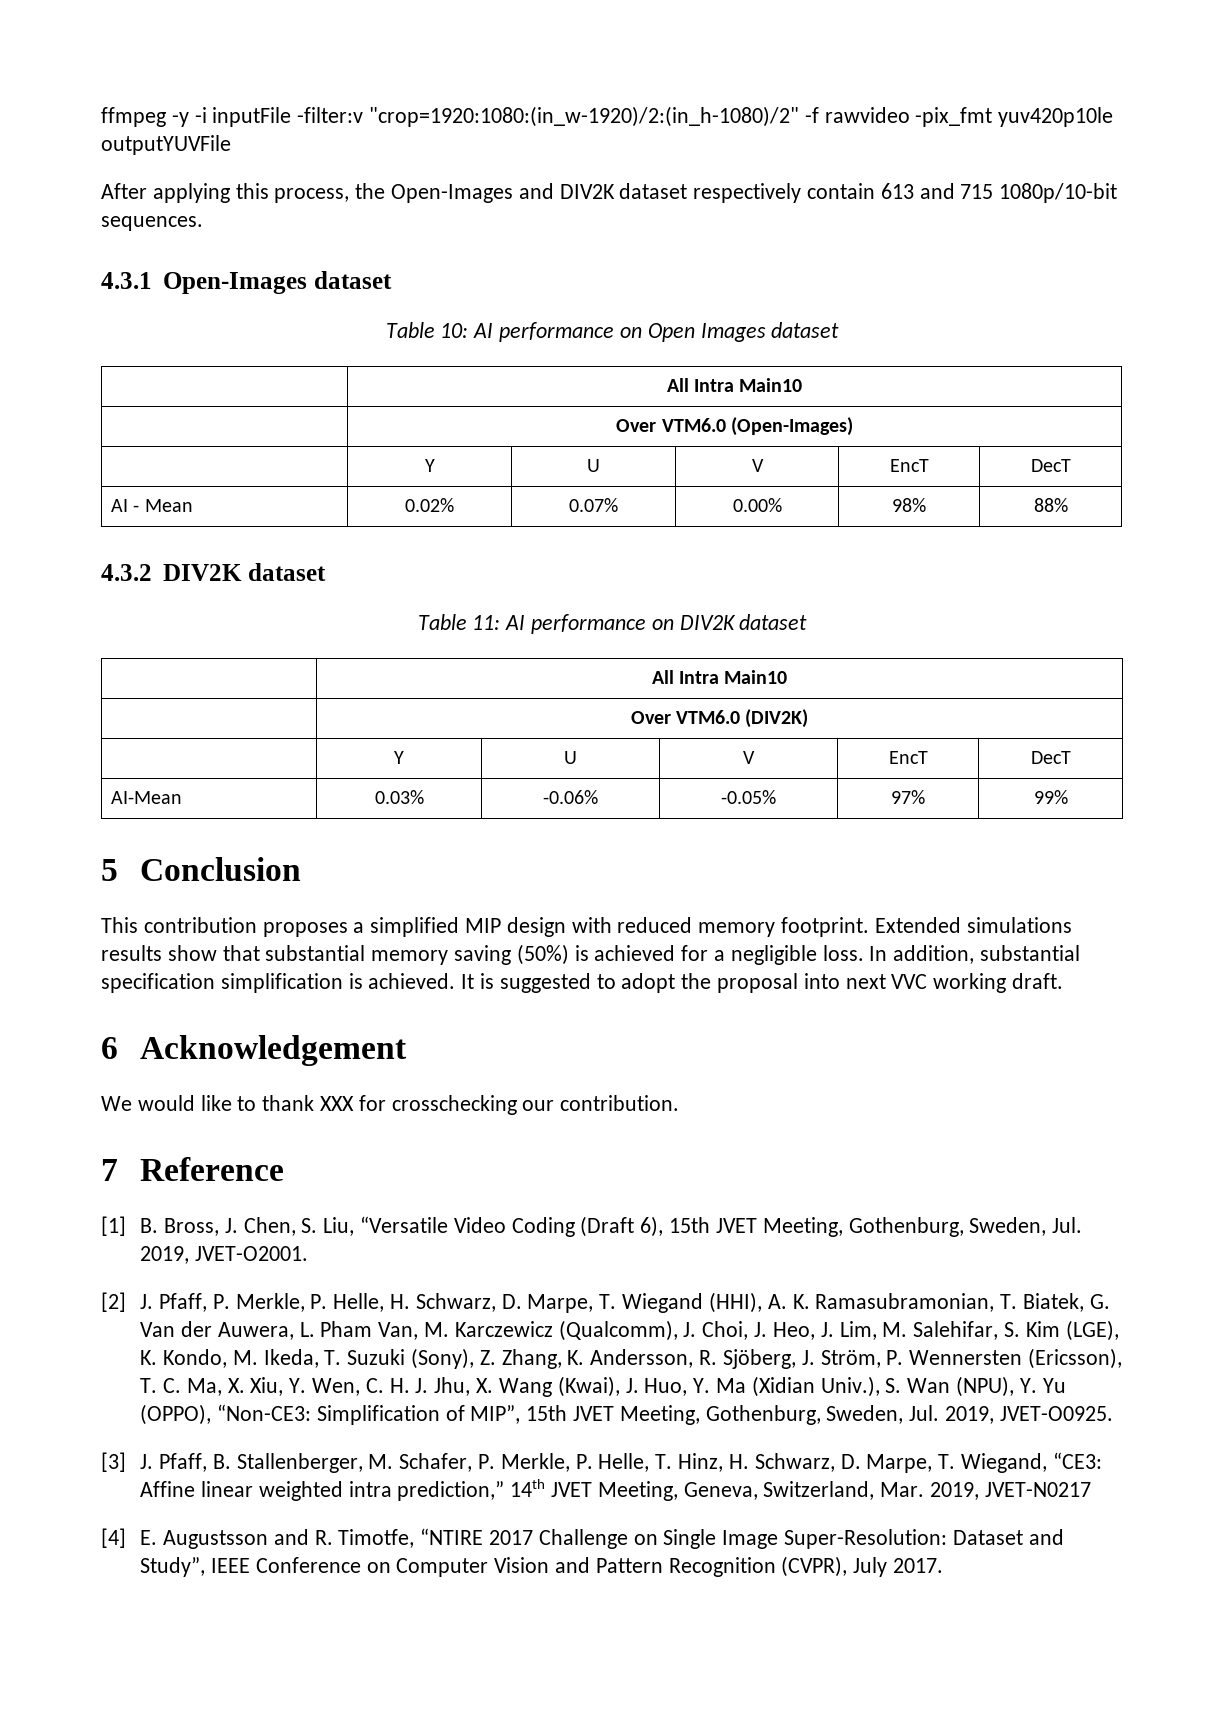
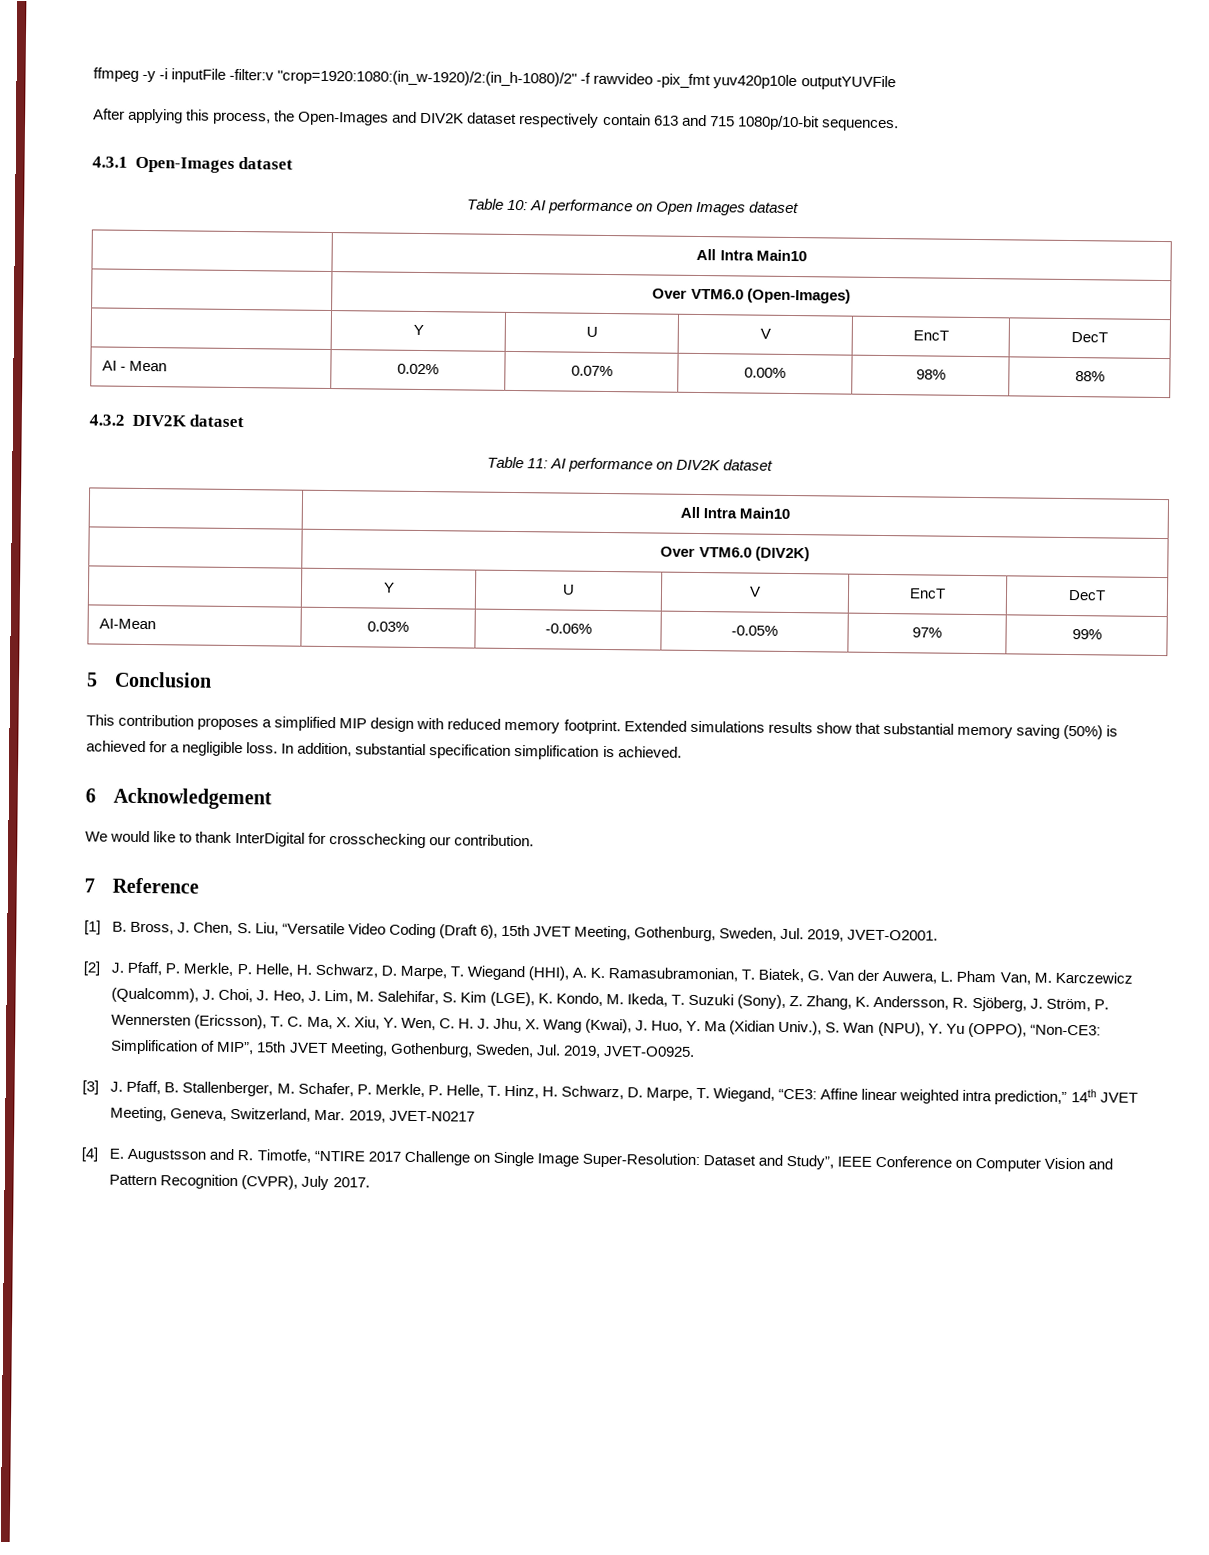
[461,973,1064,993] It is suggested to adopt the proposal into next VVC working draft. -> (682, 752) none
[320,1096,355,1111] XXX -> [235,832,306,847] InterDigital

